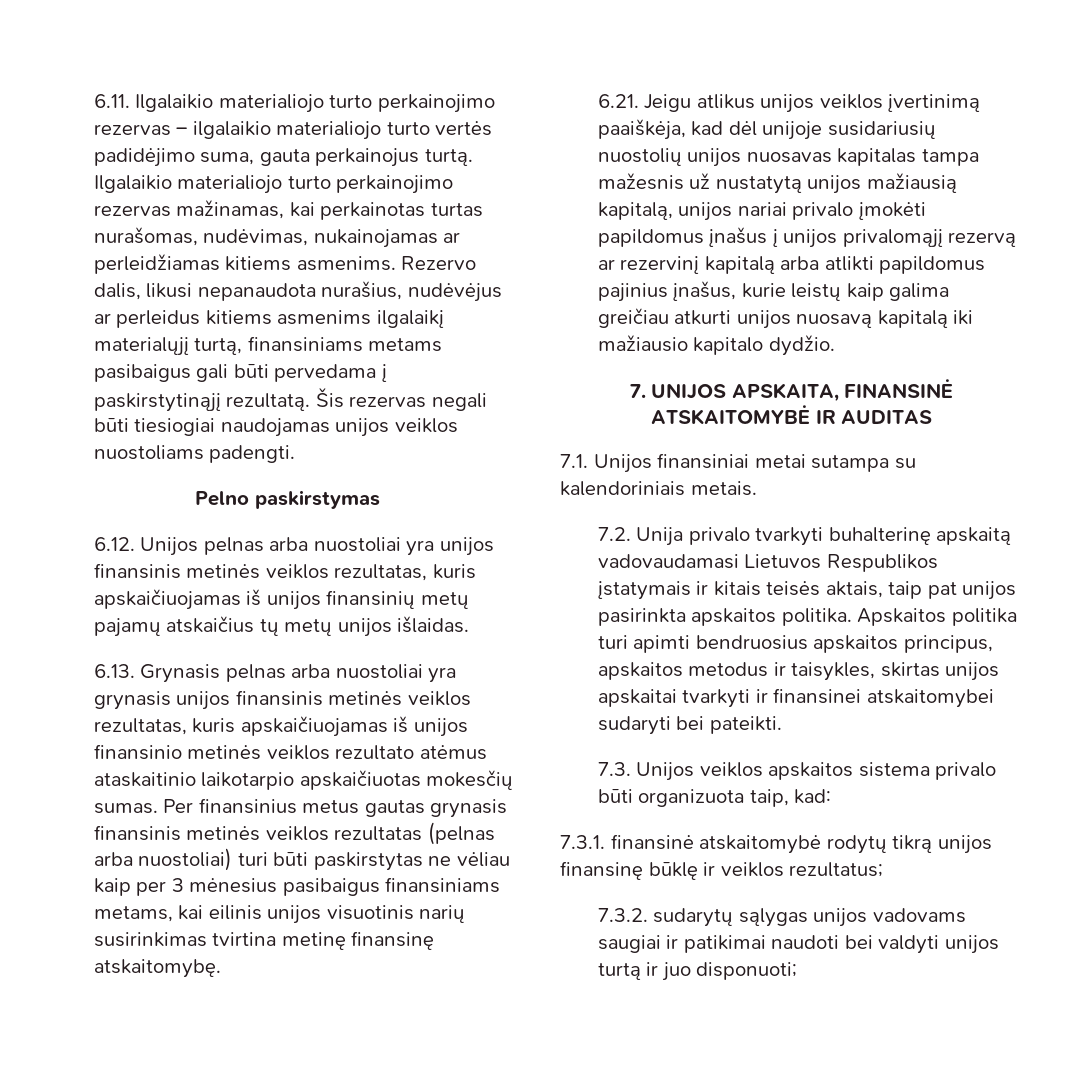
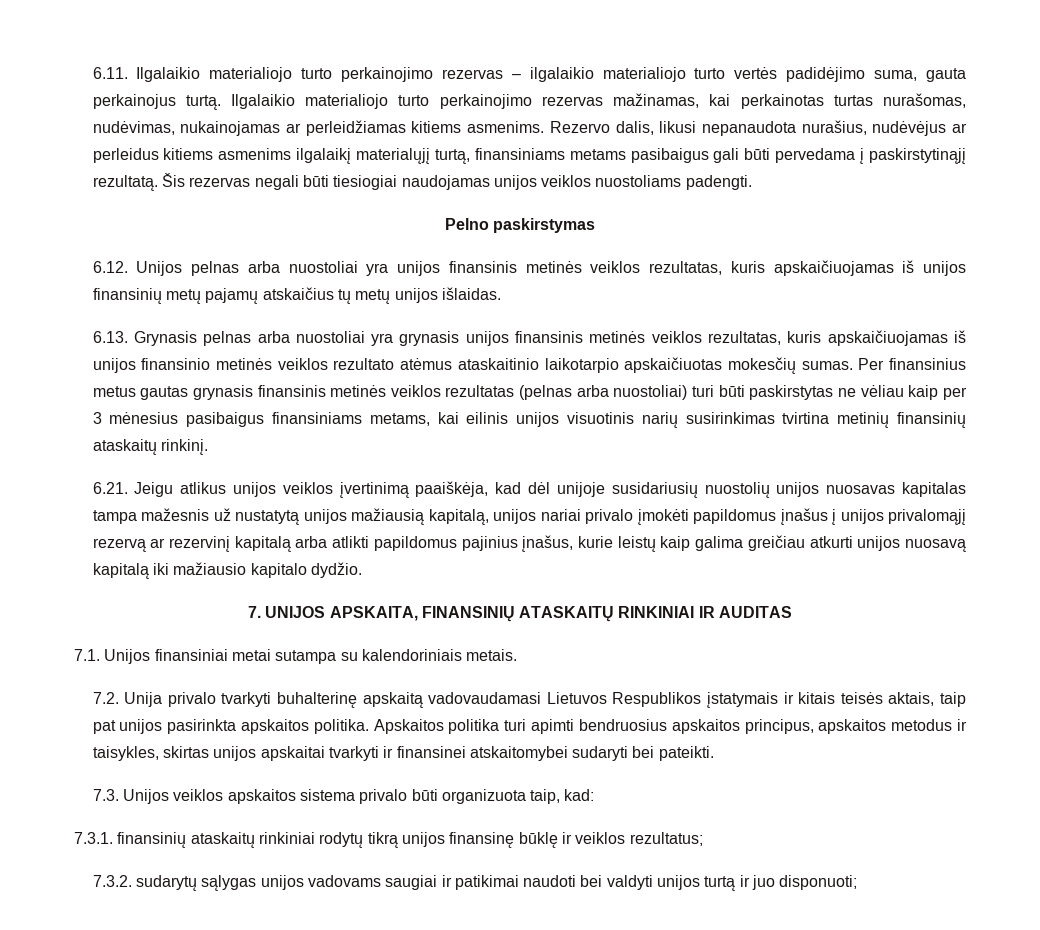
[281,931,435,950] [93,959,221,978] metinę finansinę atskaitomybę. -> [837,412,966,428] [92,439,208,455] metinių finansinių ataskaitų rinkinį.
[844,379,954,398] [650,405,810,425] FINANSINĖ ATSKAITOMYBĖ -> [421,606,695,622] FINANSINIŲ ATASKAITŲ RINKINIAI
[610,834,822,854] finansinė atskaitomybė -> [117,832,315,848] finansinių ataskaitų rinkiniai

